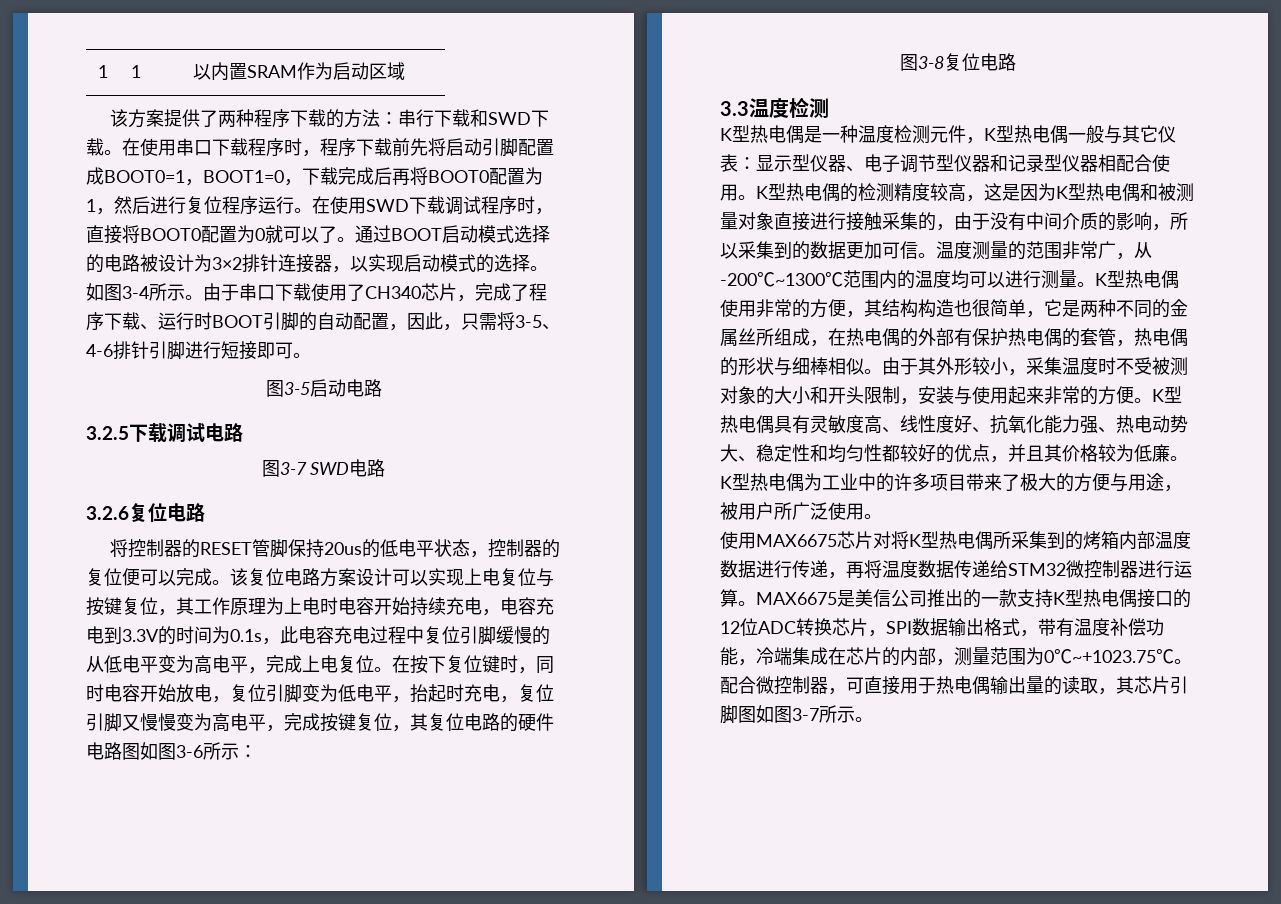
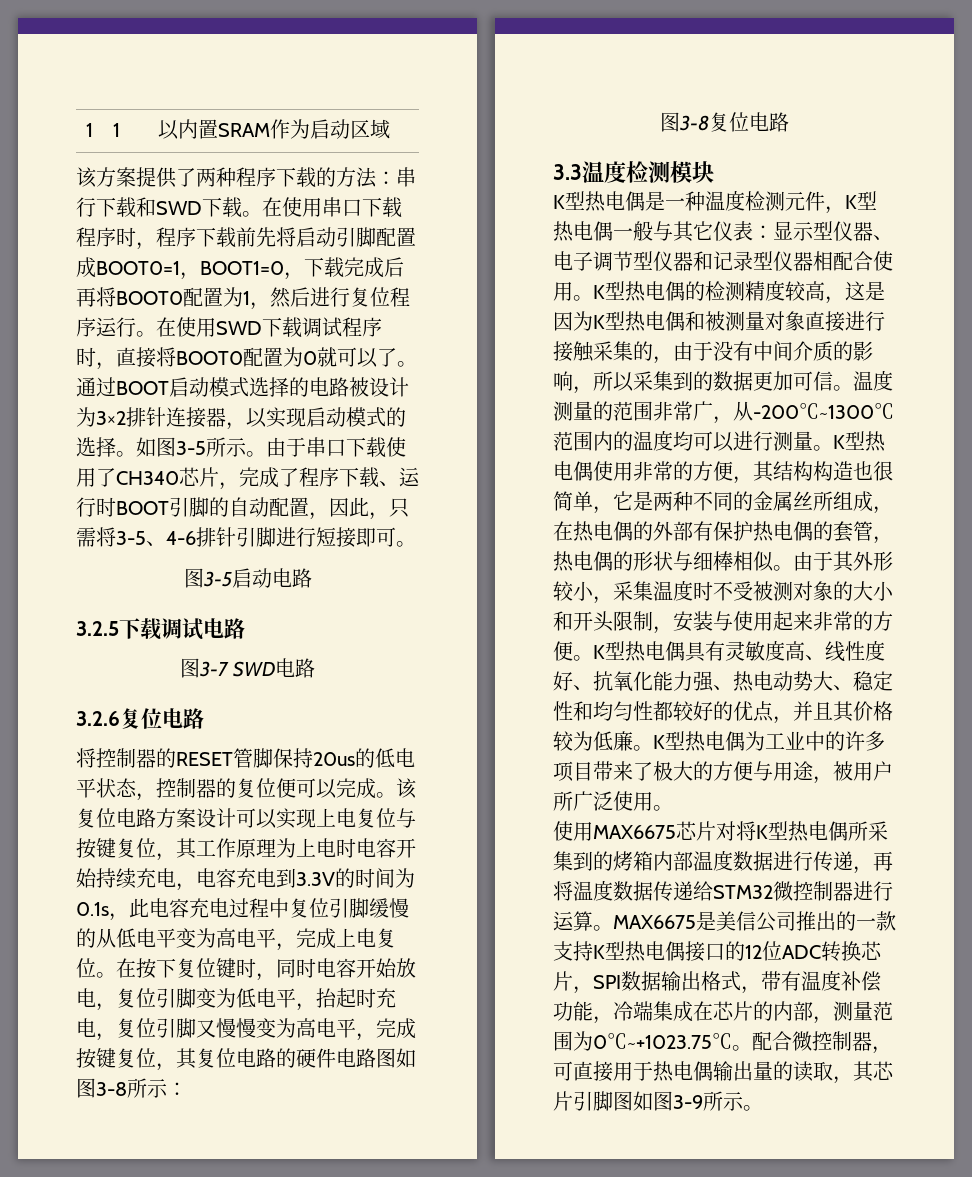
[122,286,149,299] 3-4 -> [176,441,206,455] 3-5
[176,745,203,758] 3-6 -> [96,1082,127,1096] 3-8
(829, 108) none -> [670,161,714,183] 模块
[792,708,819,721] 3-7 -> [673,1095,703,1109] 3-9

